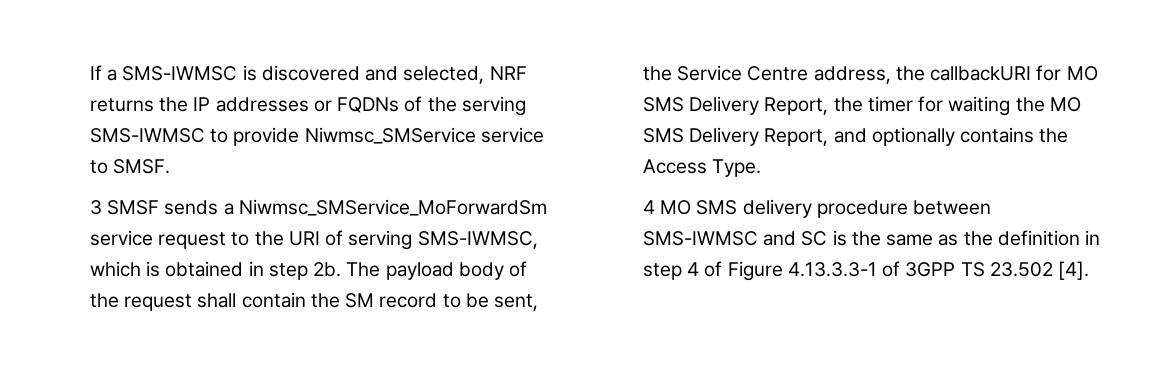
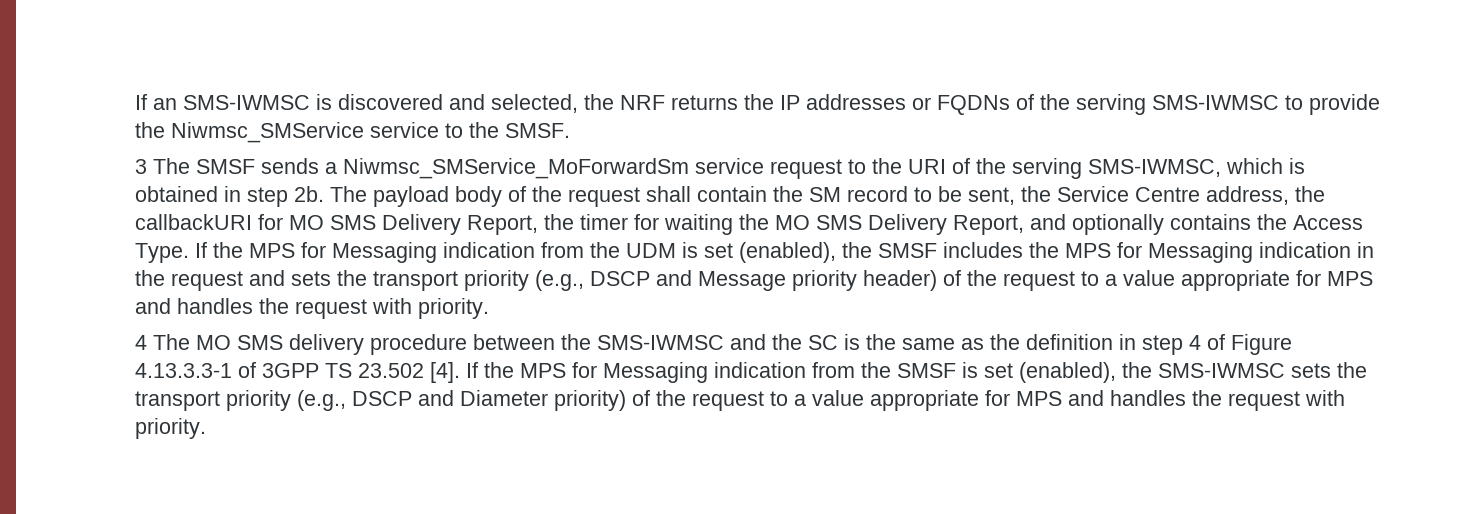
[89,65,117,81] If a -> [135,94,178,110] If an
(485, 75) none -> [584,94,615,110] the
(300, 136) none -> [135,122,166,138] the
(108, 167) none -> [469,122,500,138] the
(102, 207) none -> [153,158,191,174] The
(344, 238) none -> [976,158,1007,174] the
[642,200,655,214] // 4 -> [195,242,1375,263] [135,270,1374,291] [135,298,490,319] [135,334,191,350] If the MPS for Messaging indication from the UDM is set (enabled), the SMSF includes the MPS for Messaging indication in the request and sets the transport priority (e.g., DSCP and Message priority header) of the request to a value appropriate for MPS and handles the request with priority. // 4 The
(992, 207) none -> [561,334,592,350] the
(796, 238) none -> [772,334,803,350] the
(1090, 270) none -> [466,362,1368,383] [135,390,1346,411] [135,418,207,439] If the MPS for Messaging indication from the SMSF is set (enabled), the SMS-IWMSC sets the transport priority (e.g., DSCP and Diameter priority) of the request to a value appropriate for MPS and handles the request with priority.

